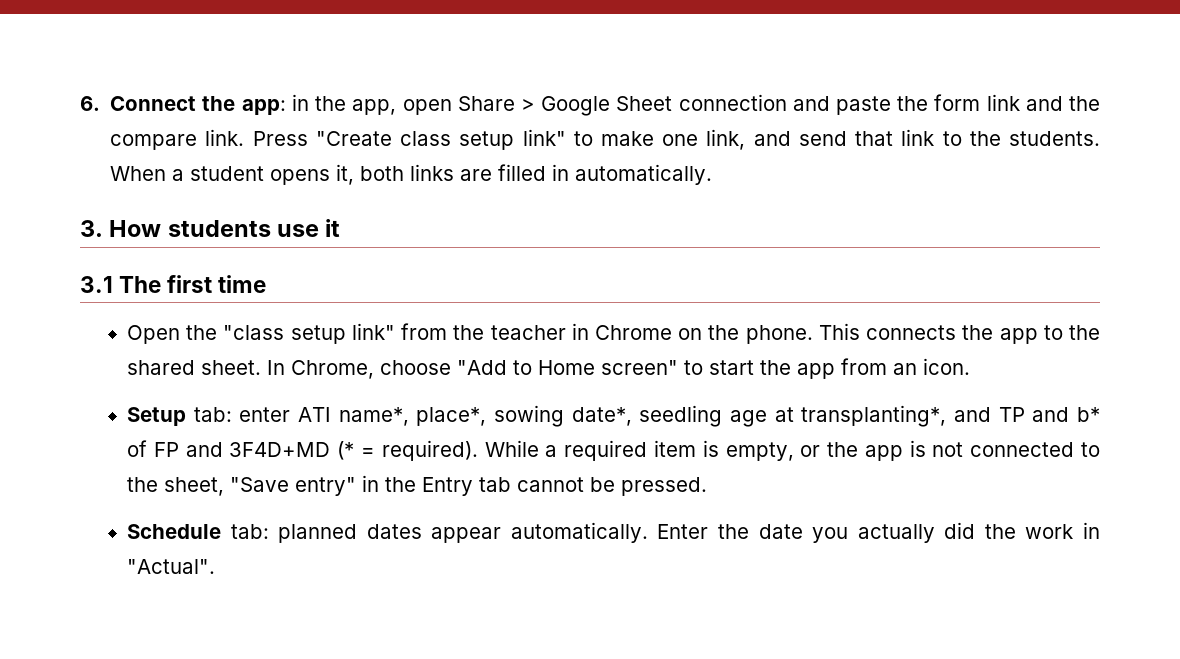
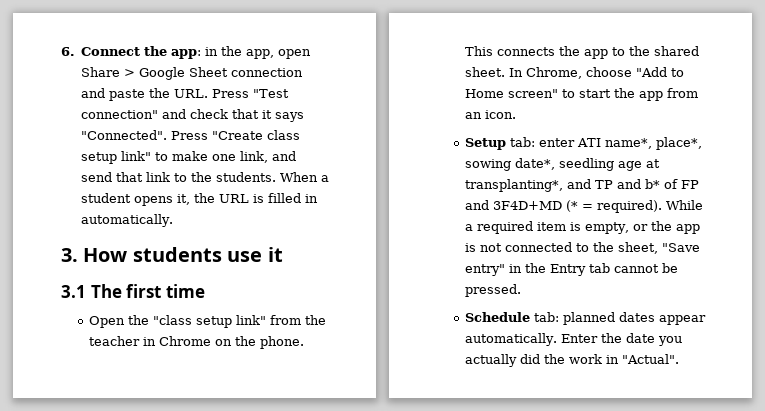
[934,94,1101,111] [110,129,245,150] form link and the compare link. -> [174,89,290,98] [81,109,305,122] [81,130,168,140] URL. Press "Test connection" and check that it says "Connected".
[360,164,493,181] both links are -> [194,193,265,203] the URL is

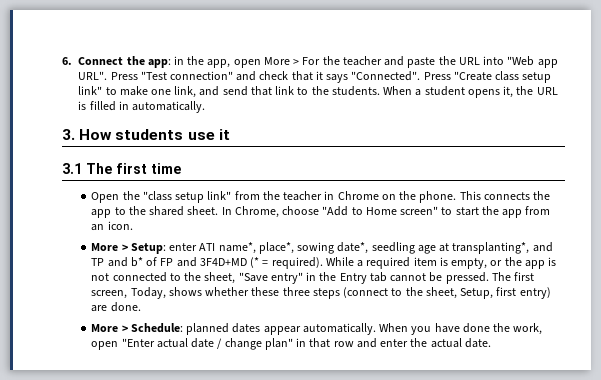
[81,67,304,80] [81,88,209,101] Share > Google Sheet connection and paste the URL. -> [263,56,558,68] [78,71,108,80] More > For the teacher and paste the URL into "Web app URL".
[465,137,536,150] Setup tab: -> [91,243,166,254] More > Setup:
[465,312,707,325] [465,333,683,346] [465,354,680,367] // Schedule tab: planned dates appear automatically. Enter the date you actually did the work in "Actual". -> [491,272,535,281] [91,287,551,299] [91,302,141,312] [91,323,543,335] [91,338,491,350] The first screen, Today, shows whether these three steps (connect to the sheet, Setup, first entry) are done. // More > Schedule: planned dates appear automatically. When you have done the work, open "Enter actual date / change plan" in that row and enter the actual date.

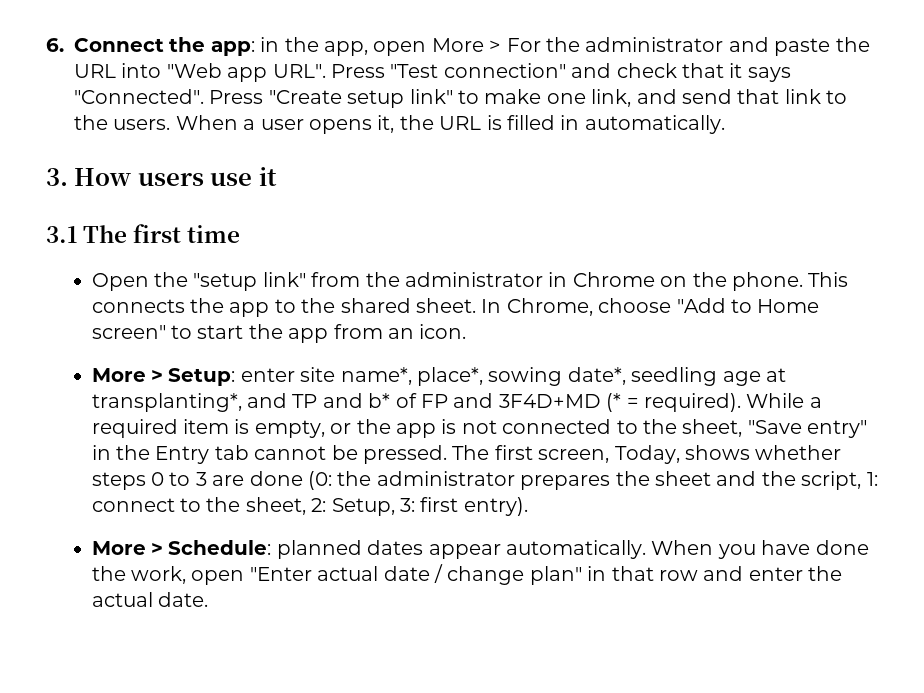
[342,56,382,66] teacher -> [585,37,724,52] administrator
[495,71,520,81] class -> (342, 97) none
[331,86,380,96] students. -> [113,119,171,130] users.
[424,86,465,96] student -> [260,119,304,130] user
[115,129,184,140] students -> [137,172,204,186] users
[142,191,205,203] "class setup -> [193,273,258,291] "setup
[283,191,323,201] teacher -> [405,272,544,287] administrator
[199,243,216,251] ATI -> [300,367,336,382] site
[251,287,551,299] [91,302,141,312] these three steps (connect to the sheet, Setup, first entry) are done. -> [91,471,878,490] [91,497,528,516] steps 0 to 3 are done (0: the administrator prepares the sheet and the script, 1: connect to the sheet, 2: Setup, 3: first entry).

